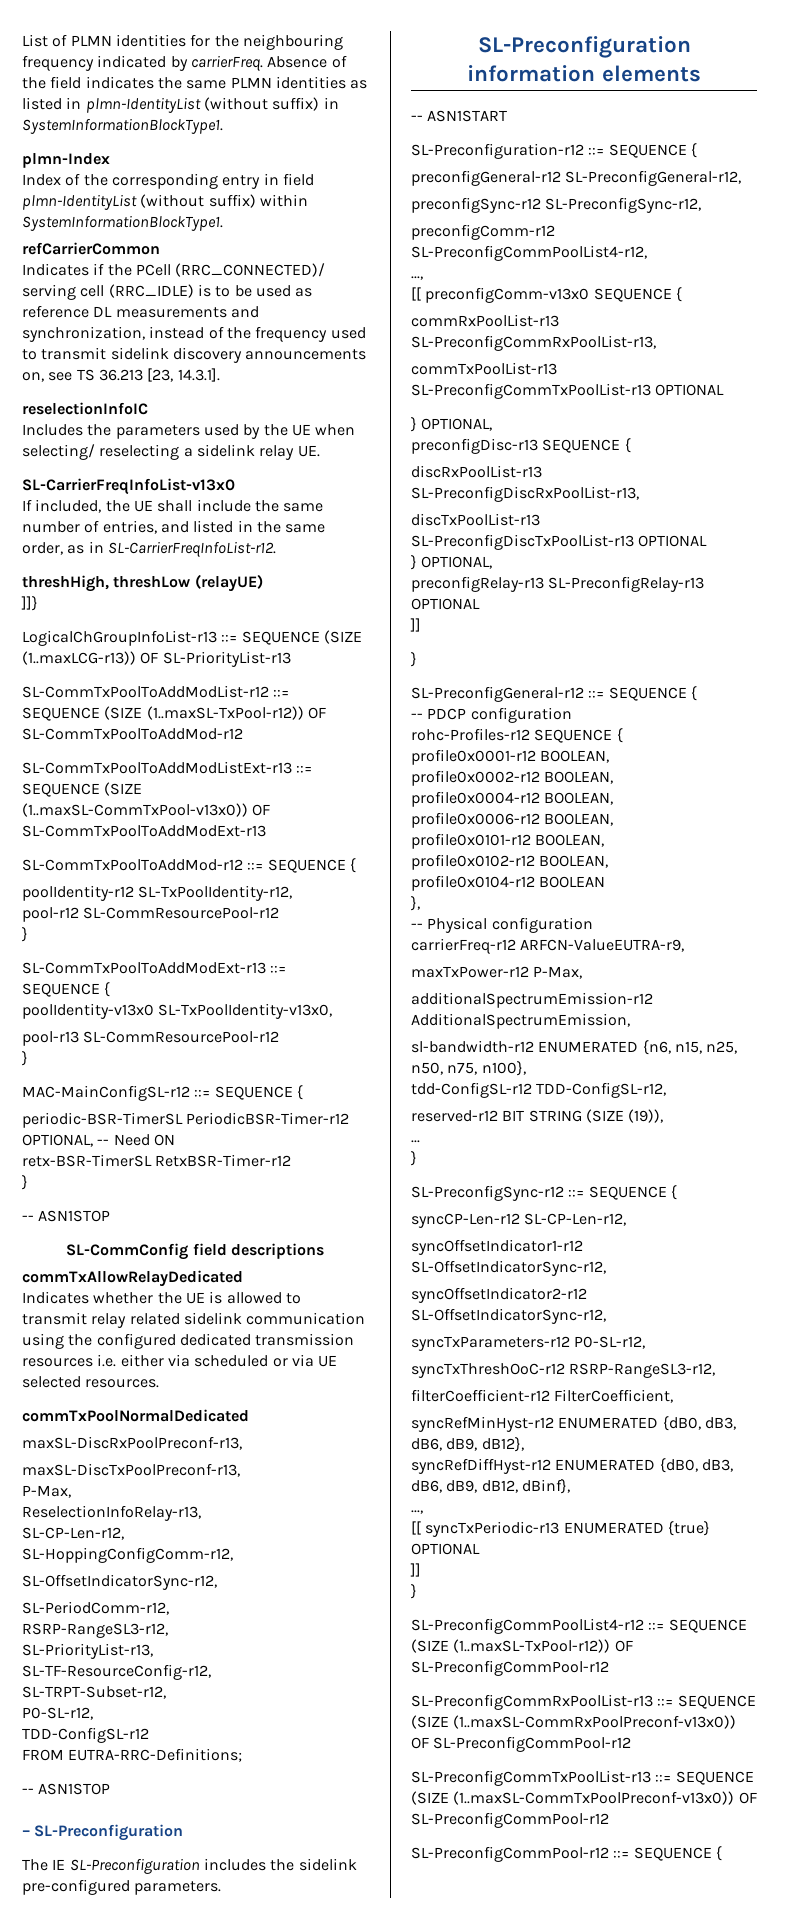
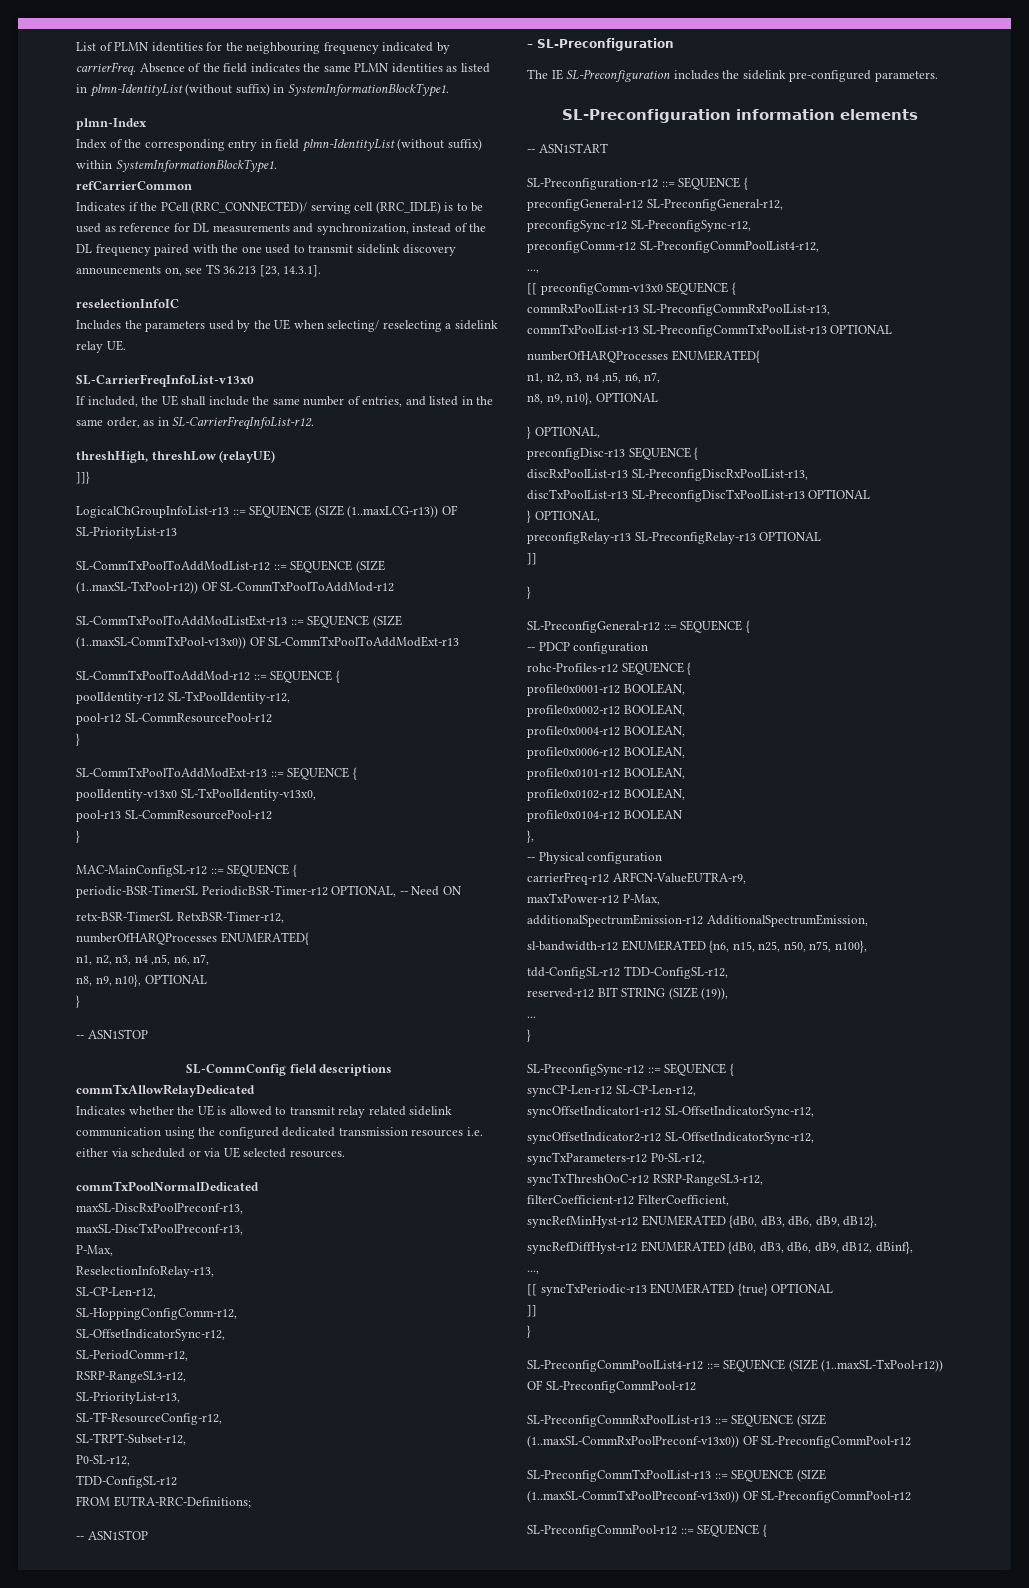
(89, 311) none -> [173,223,190,232] for
[255,326,328,342] frequency -> [76,244,262,256] DL frequency paired with the one
[155,1154,292,1167] RetxBSR-Timer-r12 -> [176,911,284,923] [76,932,309,945] [76,954,210,965] [76,974,207,987] RetxBSR-Timer-r12, // numberOfHARQProcesses ENUMERATED{ // n1, n2, n3, n4 ,n5, n6, n7, // n8, n9, n10}, OPTIONAL
(725, 390) none -> [527,350,760,363] [527,372,661,383] [527,392,658,405] // numberOfHARQProcesses ENUMERATED{ // n1, n2, n3, n4 ,n5, n6, n7, // n8, n9, n10}, OPTIONAL

